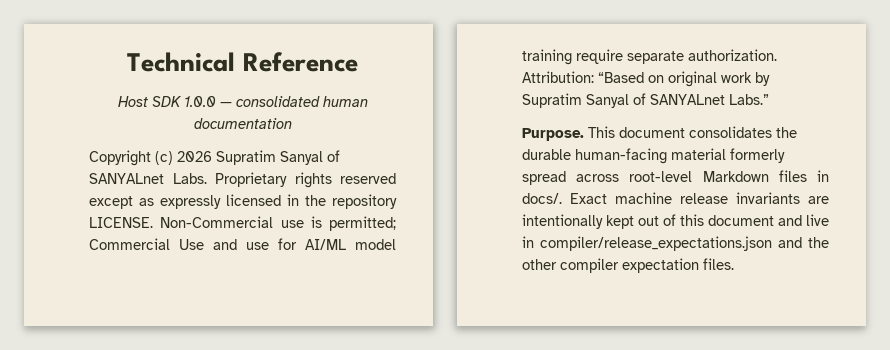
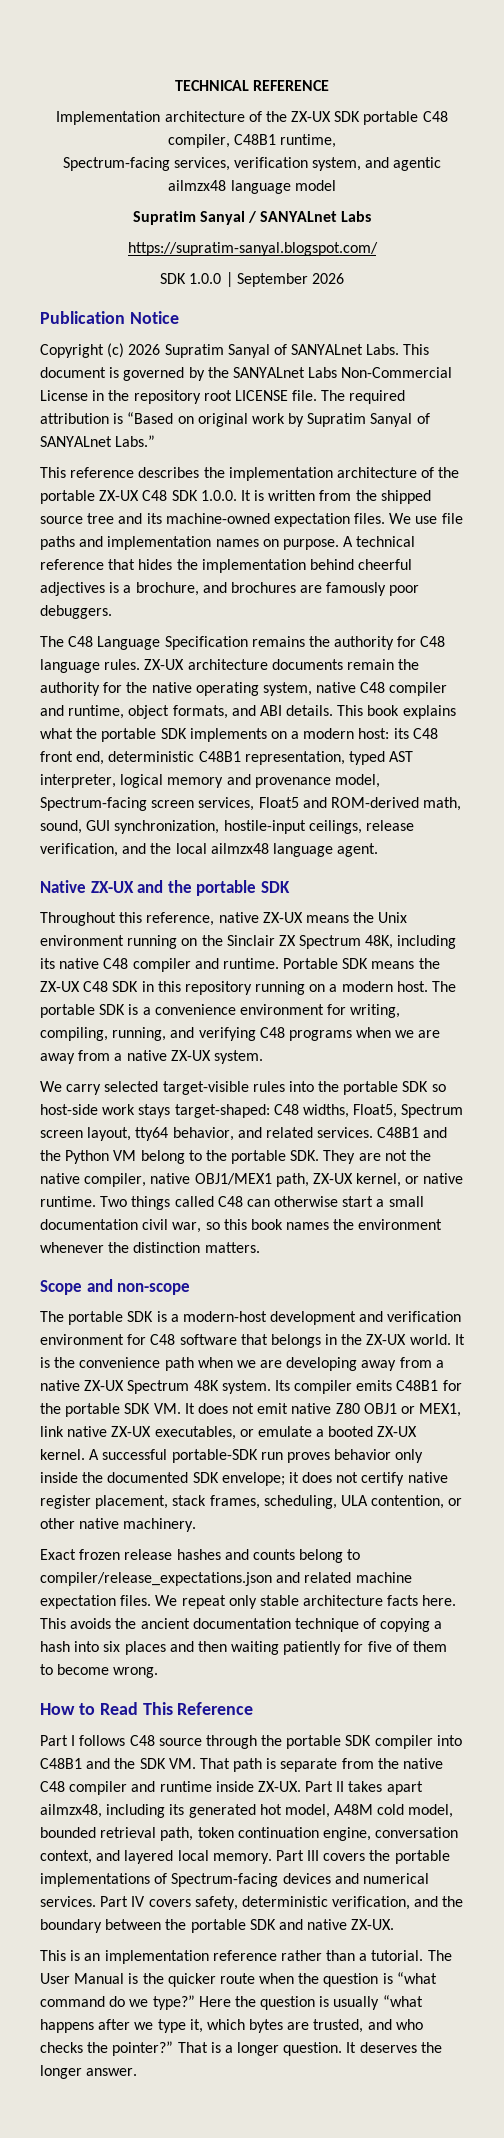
[127,52,358,72] [117,96,368,107] [193,118,292,129] Technical Reference // Host SDK 1.0.0 — consolidated human documentation -> [174,80,330,91] [56,111,448,125] [167,134,337,148] [62,157,442,171] [168,180,336,194] [132,211,372,225] [127,242,378,256] [160,272,344,287] [40,311,179,324] TECHNICAL REFERENCE // Implementation architecture of the ZX-UX SDK portable C48 compiler, C48B1 runtime, // Spectrum-facing services, verification system, and agentic ailmzx48 language model // Supratim Sanyal / SANYALnet Labs // https://supratim-sanyal.blogspot.com/ // SDK 1.0.0 | September 2026 // Publication Notice
[215,172,396,188] [89,194,397,209] [89,216,396,231] [89,238,396,250] [522,49,777,65] [522,71,594,83] Proprietary rights reserved except as expressly licensed in the repository LICENSE. Non-Commercial use is permitted; Commercial Use and use for AI/ML model training require separate authorization. Attribution: -> [403,344,430,355] [40,367,453,381] [40,390,406,404] [40,413,124,424] This document is governed by the SANYALnet Labs Non-Commercial License in the repository root LICENSE file. The required attribution is
[522,126,797,141] [522,148,785,164] [522,170,829,185] [522,192,829,204] [522,214,829,229] [522,236,829,251] [522,258,734,273] Purpose. This document consolidates the durable human-facing material formerly spread across root-level Markdown files in docs/. Exact machine release invariants are intentionally kept out of this document and live in compiler/release_expectations.json and the other compiler expectation files. -> [40,467,460,481] [40,490,431,504] [40,513,463,527] [40,536,416,550] [40,559,413,573] [40,582,420,596] [40,605,112,619] [40,636,446,650] [40,659,420,673] [40,682,448,696] [40,705,456,719] [40,728,438,742] [40,751,414,765] [40,774,380,788] [40,797,462,811] [40,820,414,834] [40,843,379,857] [40,880,290,896] [40,912,408,926] [40,935,457,949] [40,958,440,972] [40,981,457,995] [40,1004,401,1018] [40,1027,441,1041] [40,1050,263,1064] [40,1081,446,1095] [40,1104,464,1118] [40,1127,448,1141] [40,1150,432,1164] [40,1173,464,1187] [40,1196,424,1210] [40,1219,443,1233] [40,1242,260,1253] [40,1279,191,1295] [40,1311,462,1325] [40,1334,465,1348] [40,1357,444,1371] [40,1380,462,1394] [40,1403,462,1417] [40,1426,418,1440] [40,1449,424,1463] [40,1472,448,1486] [40,1495,463,1509] [40,1518,197,1532] [40,1549,361,1563] [40,1572,412,1586] [40,1595,457,1609] [40,1618,443,1632] [40,1641,448,1655] [40,1664,159,1678] [40,1702,254,1715] [40,1735,462,1749] [40,1758,444,1772] [40,1781,423,1795] [40,1804,454,1818] [40,1827,459,1841] [40,1850,450,1864] [40,1873,429,1887] [40,1896,464,1910] [40,1919,395,1933] [40,1950,452,1964] [40,1972,437,1987] [40,1995,423,2010] [40,2019,423,2033] [40,2041,442,2056] [40,2065,138,2079] This reference describes the implementation architecture of the portable ZX-UX C48 SDK 1.0.0. It is written from the shipped source tree and its machine-owned expectation files. We use file paths and implementation names on purpose. A technical reference that hides the implementation behind cheerful adjectives is a brochure, and brochures are famously poor debuggers. // The C48 Language Specification remains the authority for C48 language rules. ZX-UX architecture documents remain the authority for the native operating system, native C48 compiler and runtime, object formats, and ABI details. This book explains what the portable SDK implements on a modern host: its C48 front end, deterministic C48B1 representation, typed AST interpreter, logical memory and provenance model, Spectrum-facing screen services, Float5 and ROM-derived math, sound, GUI synchronization, hostile-input ceilings, release verification, and the local ailmzx48 language agent. // Native ZX-UX and the portable SDK // Throughout this reference, native ZX-UX means the Unix environment running on the Sinclair ZX Spectrum 48K, including its native C48 compiler and runtime. Portable SDK means the ZX-UX C48 SDK in this repository running on a modern host. The portable SDK is a convenience environment for writing, compiling, running, and verifying C48 programs when we are away from a native ZX-UX system. // We carry selected target-visible rules into the portable SDK so host-side work stays target-shaped: C48 widths, Float5, Spectrum screen layout, tty64 behavior, and related services. C48B1 and the Python VM belong to the portable SDK. They are not the native compiler, native OBJ1/MEX1 path, ZX-UX kernel, or native runtime. Two things called C48 can otherwise start a small documentation civil war, so this book names the environment whenever the distinction matters. // Scope and non-scope // The portable SDK is a modern-host development and verification environment for C48 software that belongs in the ZX-UX world. It is the convenience path when we are developing away from a native ZX-UX Spectrum 48K system. Its compiler emits C48B1 for the portable SDK VM. It does not emit native Z80 OBJ1 or MEX1, link native ZX-UX executables, or emulate a booted ZX-UX kernel. A successful portable-SDK run proves behavior only inside the documented SDK envelope; it does not certify native register placement, stack frames, scheduling, ULA contention, or other native machinery. // Exact frozen release hashes and counts belong to compiler/release_expectations.json and related machine expectation files. We repeat only stable architecture facts here. This avoids the ancient documentation technique of copying a hash into six places and then waiting patiently for five of them to become wrong. // How to Read This Reference // Part I follows C48 source through the portable SDK compiler into C48B1 and the SDK VM. That path is separate from the native C48 compiler and runtime inside ZX-UX. Part II takes apart ailmzx48, including its generated hot model, A48M cold model, bounded retrieval path, token continuation engine, conversation context, and layered local memory. Part III covers the portable implementations of Spectrum-facing devices and numerical services. Part IV covers safety, deterministic verification, and the boundary between the portable SDK and native ZX-UX. // This is an implementation reference rather than a tutorial. The User Manual is the quicker route when the question is “what command do we type?” Here the question is usually “what happens after we type it, which bytes are trusted, and who checks the pointer?” That is a longer question. It deserves the longer answer.

